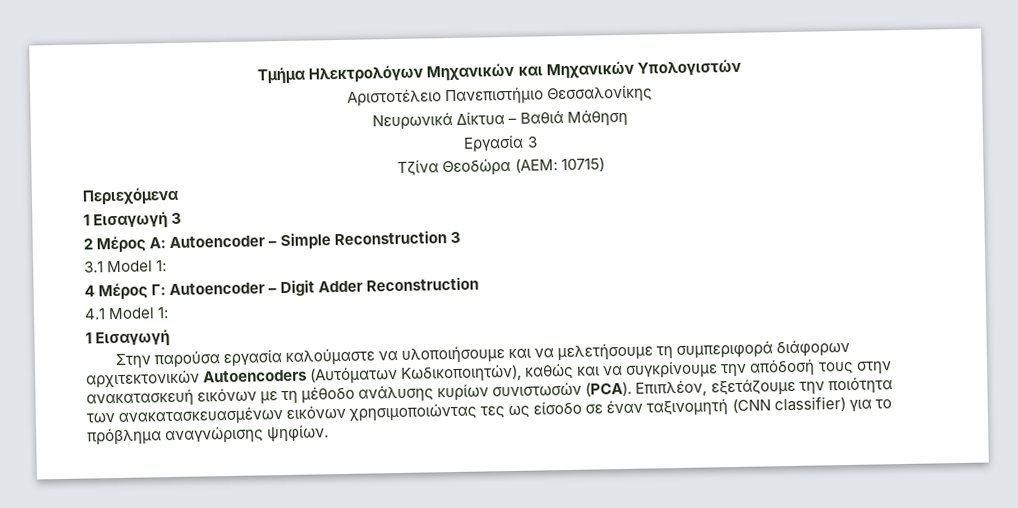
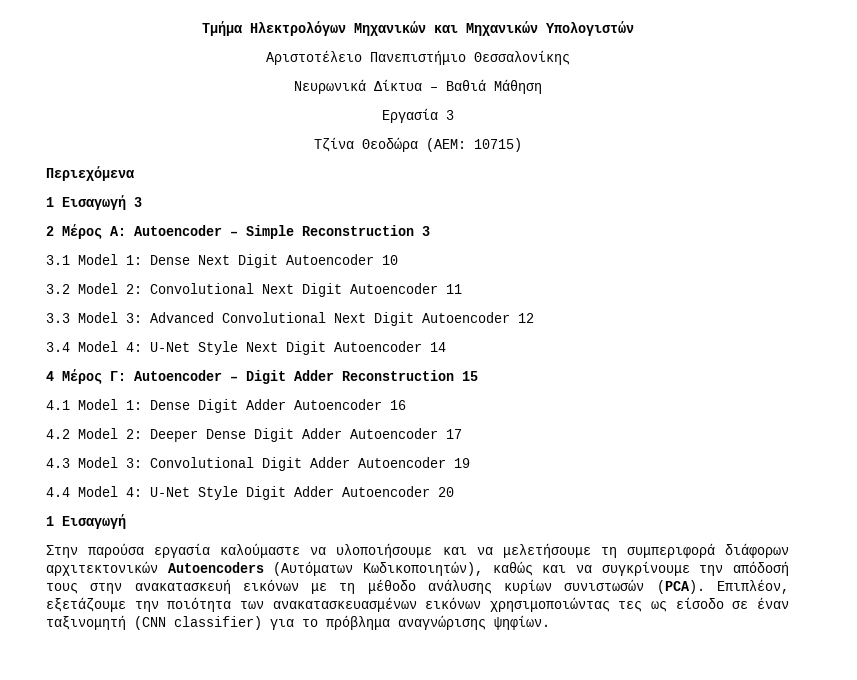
(168, 266) none -> [150,254,398,268] [46,283,462,297] [46,312,534,326] [46,341,446,355] Dense Next Digit Autoencoder 10 // 3.2 Model 2: Convolutional Next Digit Autoencoder 11 // 3.3 Model 3: Advanced Convolutional Next Digit Autoencoder 12 // 3.4 Model 4: U-Net Style Next Digit Autoencoder 14
(480, 284) none -> [462,371,478,381] 15
(170, 313) none -> [150,399,406,413] [46,428,462,442] [46,457,470,471] [46,486,454,500] Dense Digit Adder Autoencoder 16 // 4.2 Model 2: Deeper Dense Digit Adder Autoencoder 17 // 4.3 Model 3: Convolutional Digit Adder Autoencoder 19 // 4.4 Model 4: U-Net Style Digit Adder Autoencoder 20

